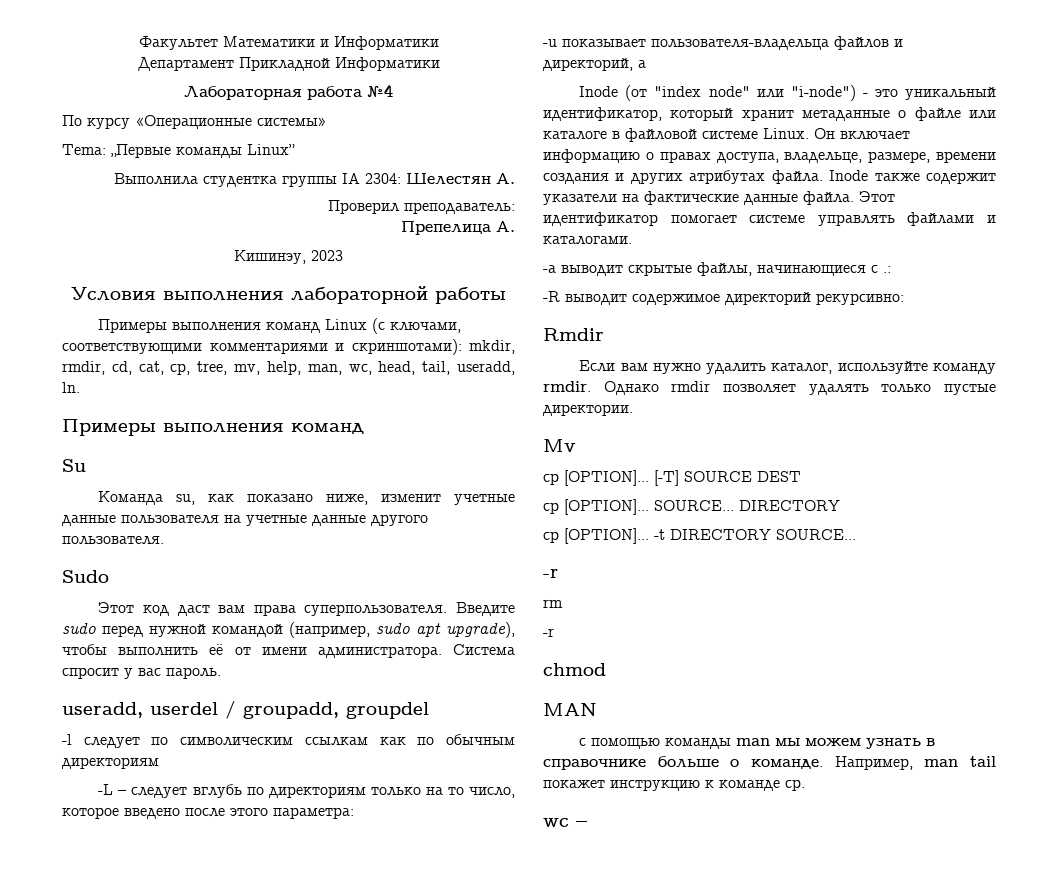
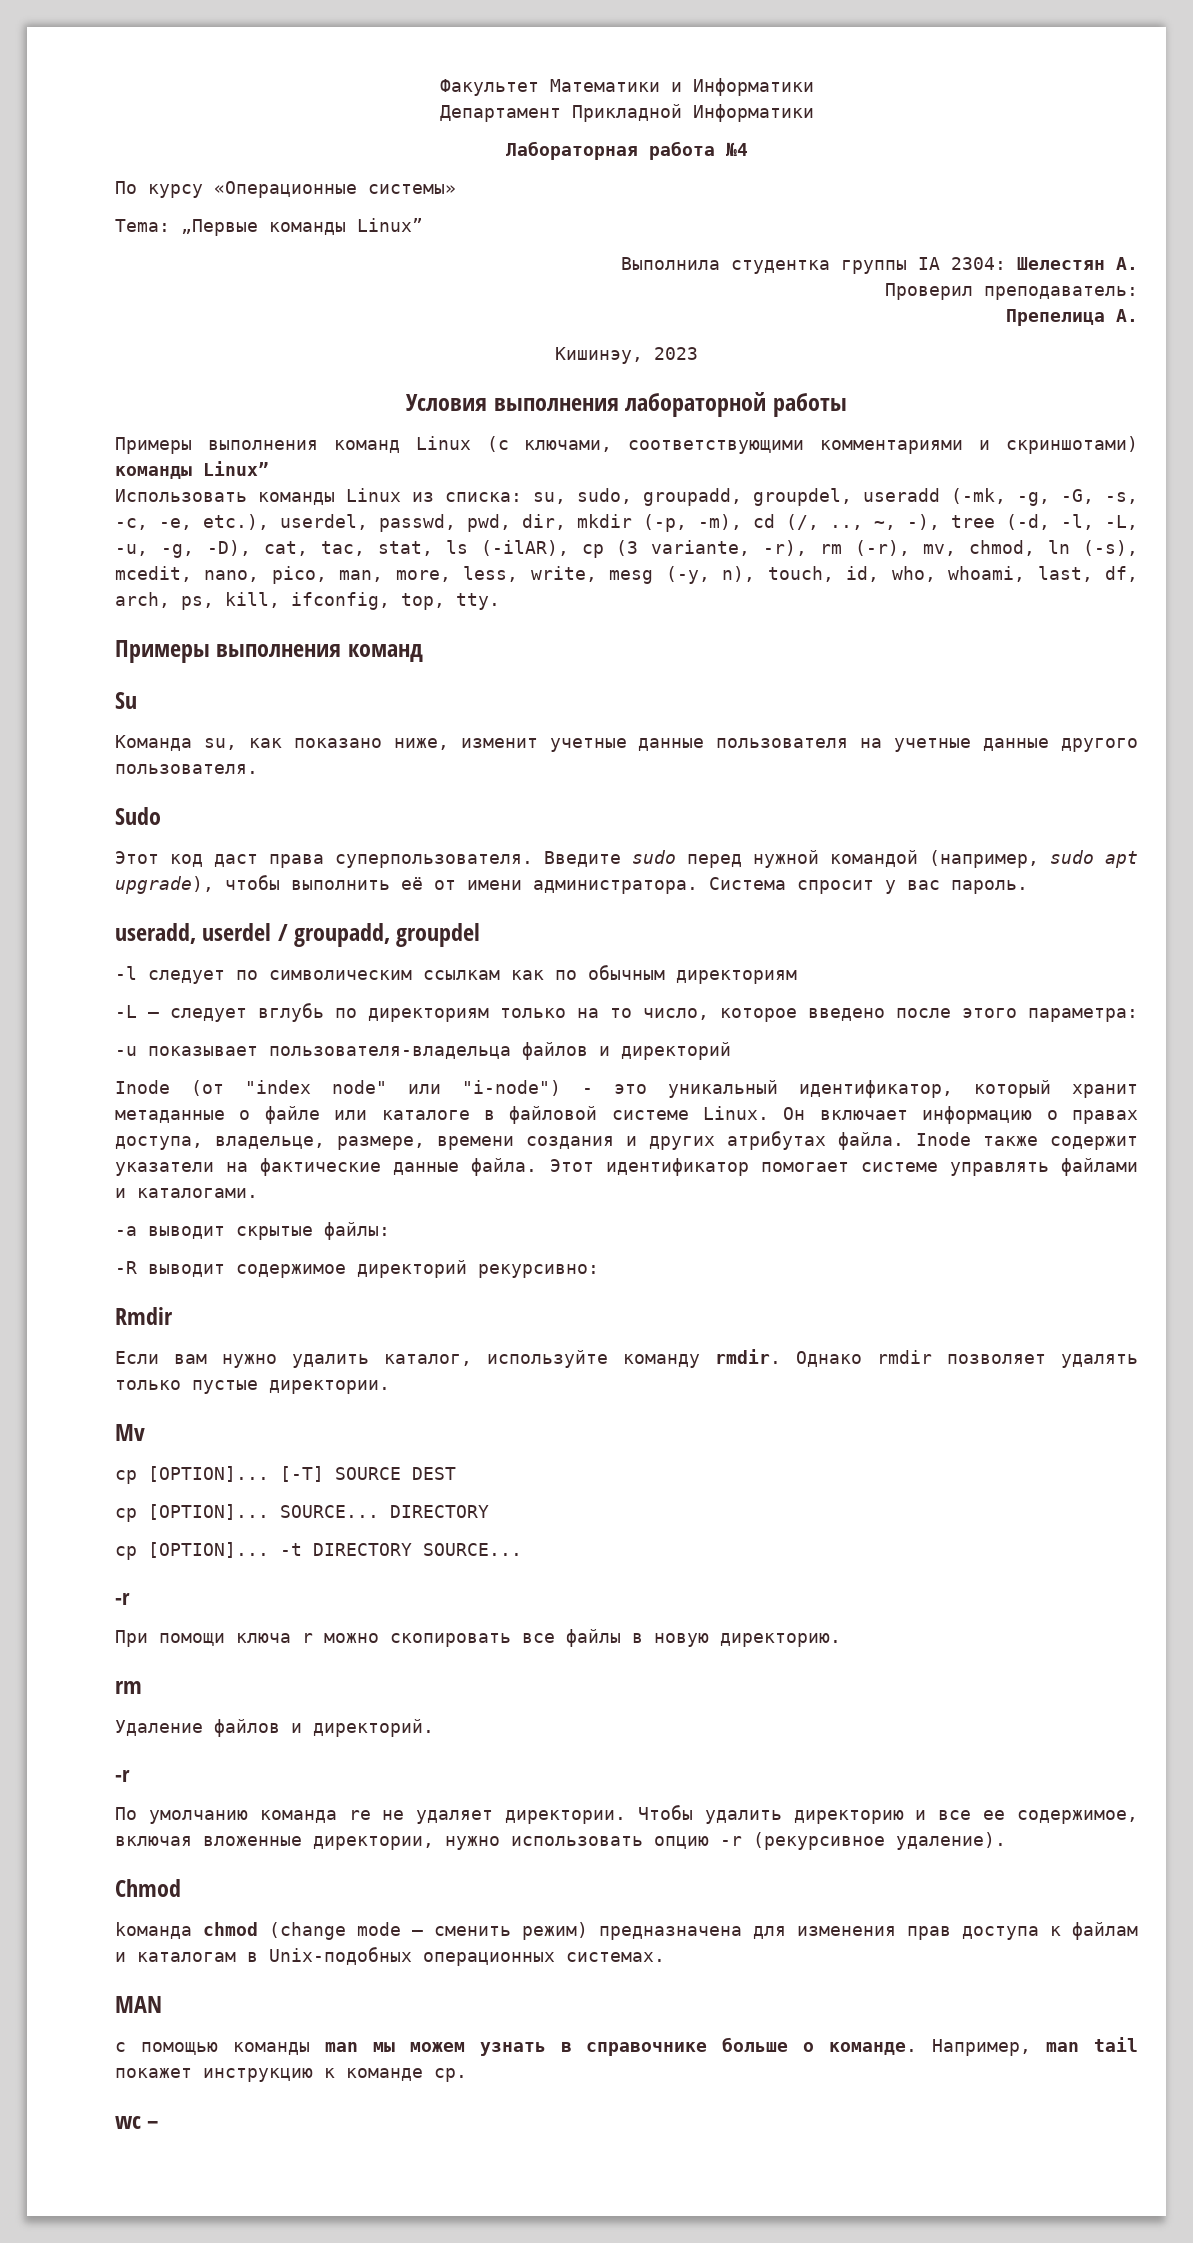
[351,339,515,355] [62,361,515,375] [62,382,80,393] скриншотами): mkdir, rmdir, cd, cat, cp, tree, mv, help, man, wc, head, tail, useradd, ln. -> [1006,436,1138,454] [115,461,269,479] [115,488,1138,506] [115,514,1138,532] [115,540,1139,558] [115,566,1138,584] [115,592,500,610] скриншотами) команды Linux” // Использовать команды Linux из списка: su, sudo, groupadd, groupdel, useradd (-mk, -g, -G, -s, -c, -e, etc.), userdel, passwd, pwd, dir, mkdir (-p, -m), cd (/, .., ~, -), tree (-d, -l, -L, -u, -g, -D), cat, tac, stat, ls (-ilAR), cp (3 variante, -r), rm (-r), mv, chmod, ln (-s), mcedit, nano, pico, man, more, less, write, mesg (-y, n), touch, id, who, whoami, last, df, arch, ps, kill, ifconfig, top, tty.
[218,605,246,613] вам -> (258, 860) none
[543,58,646,71] директорий, а -> [621,1042,731,1060] директорий
[697,262,891,276] файлы, начинающиеся с .: -> [324,1222,390,1240] файлы:
[543,599,563,608] [543,628,554,637] [543,663,606,676] rm // -r // chmod -> [115,1629,841,1647] [115,1681,142,1694] [115,1719,434,1737] [115,1770,130,1782] [115,1805,1138,1824] [115,1832,1006,1850] [115,1879,181,1897] [115,1922,1138,1940] [115,1947,665,1966] При помощи ключа r можно скопировать все файлы в новую директорию. // rm // Удаление файлов и директорий. // -r // По умолчанию команда re не удаляет директории. Чтобы удалить директорию и все ее содержимое, включая вложенные директории, нужно использовать опцию -r (рекурсивное удаление). // Chmod // kоманда chmod (change mode – сменить режим) предназначена для изменения прав доступа к файлам и каталогам в Unix-подобных операционных системах.

